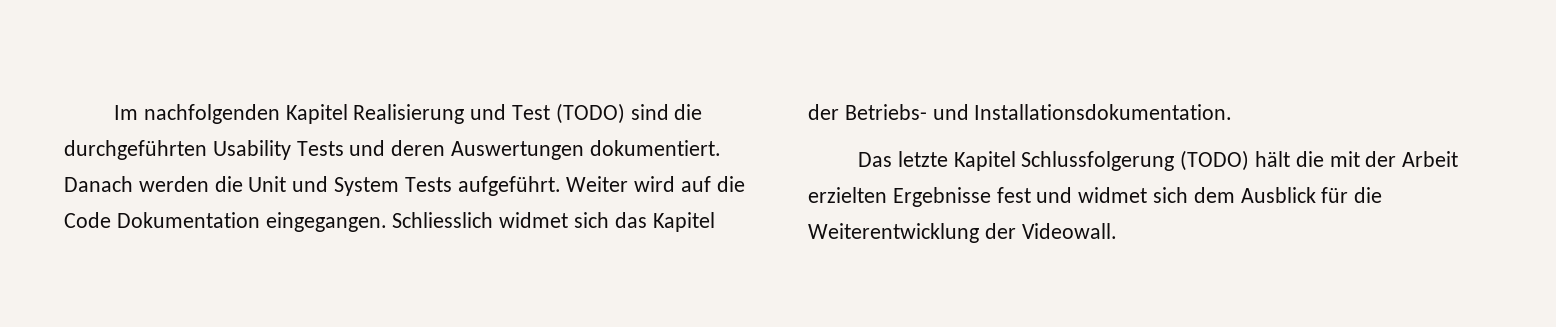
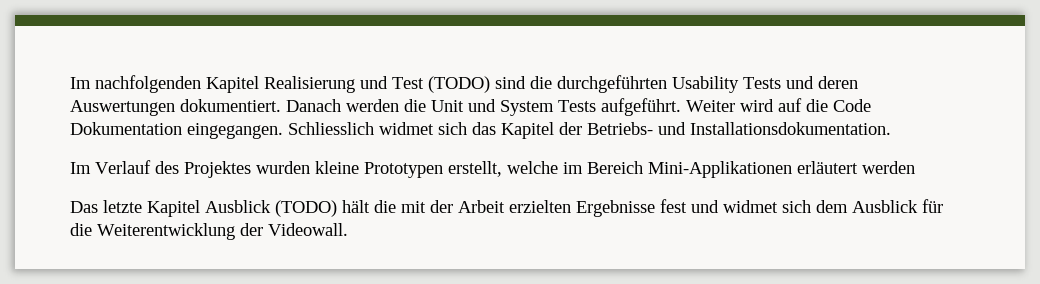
(1233, 112) none -> [70,160,915,178] // Im Verlauf des Projektes wurden kleine Prototypen erstellt, welche im Bereich Mini-Applikationen erläutert werden
[1021,151,1175,171] Schlussfolgerung -> [205,200,271,213] Ausblick

